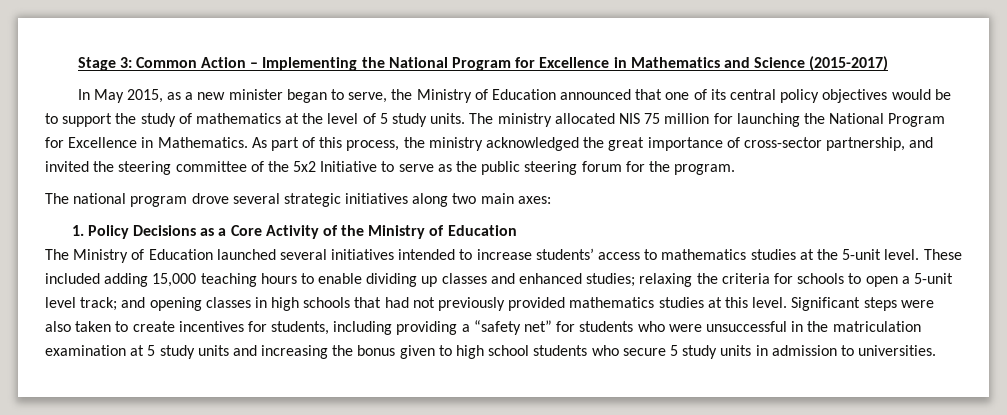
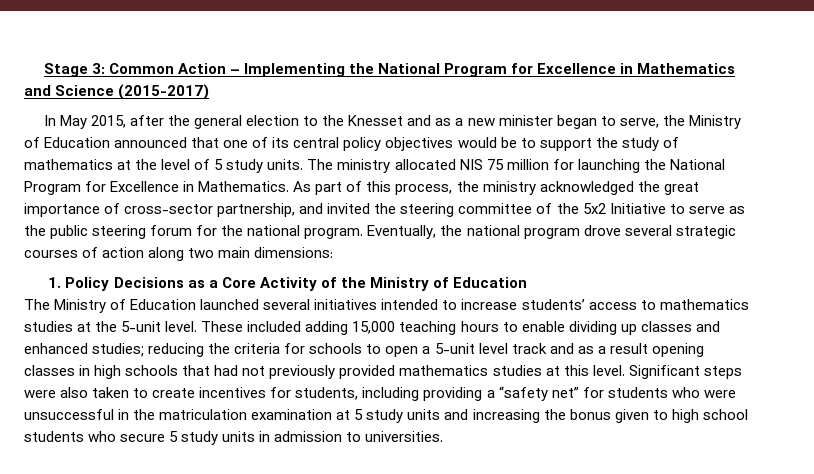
(163, 96) none -> [130,115,432,129] after the general election to the Knesset and
(670, 166) none -> [247,225,301,236] national
[45,193,69,204] // The -> [367,225,463,239] Eventually, the
[345,193,409,204] initiatives -> [24,247,145,258] courses of action
[517,196,551,204] axes: -> [254,247,334,258] dimensions:
[639,273,693,287] relaxing -> [148,343,205,357] reducing
[80,297,146,311] track; and -> [511,343,648,354] track and as a result

